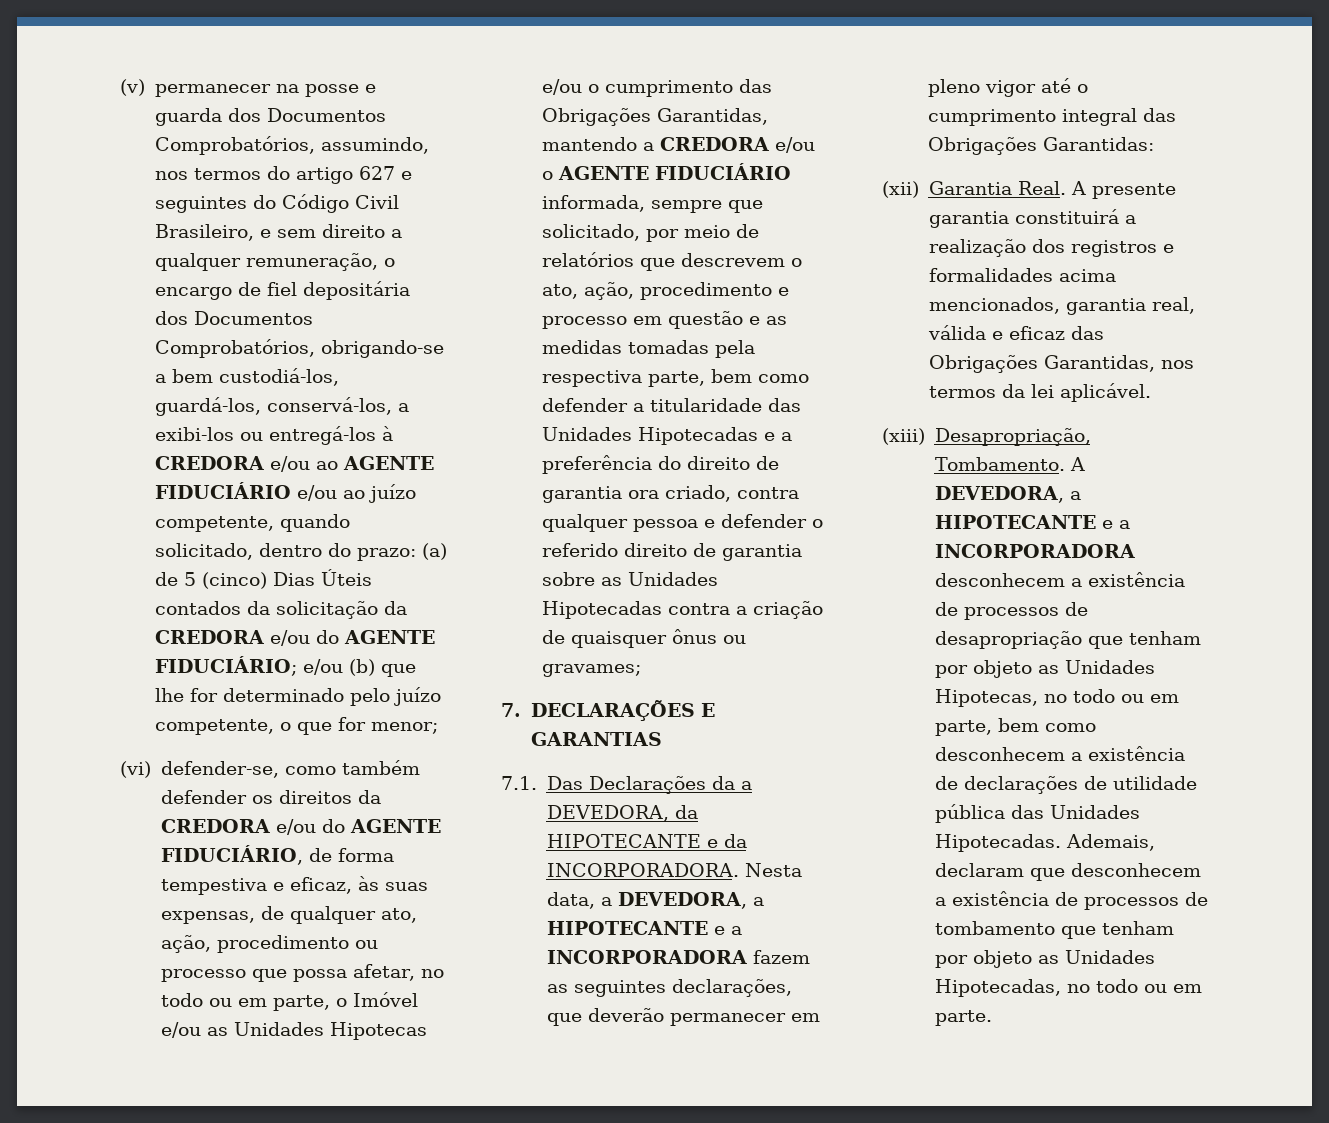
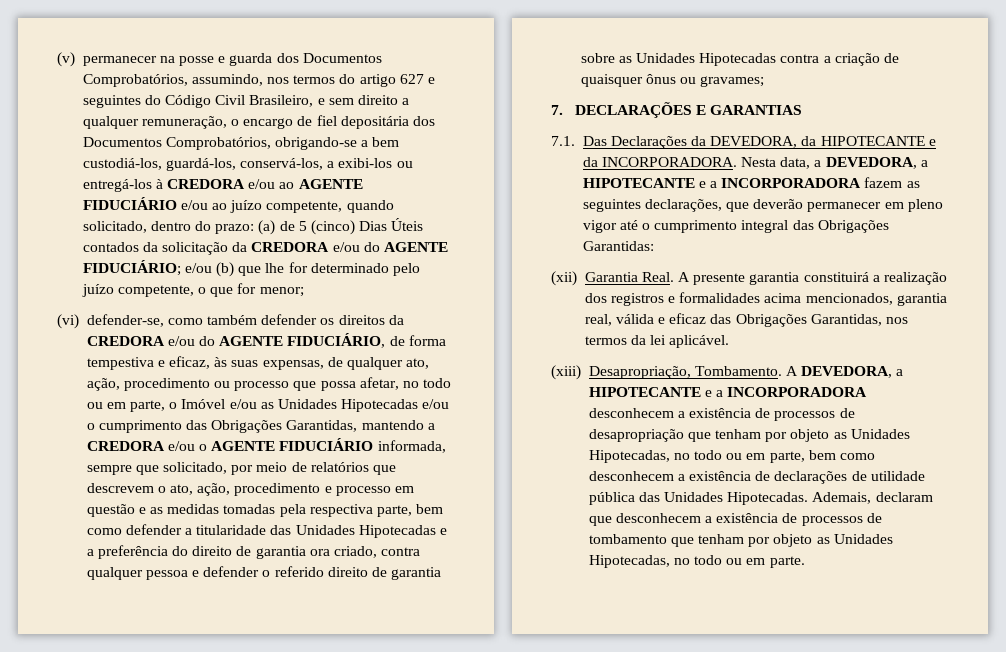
[329,1022,427,1040] Hipotecas -> [341,399,419,412] Hipotecadas
[740,781,752,790] a -> (707, 141) none
[934,689,1038,707] Hipotecas, -> [588,450,670,463] Hipotecadas,

